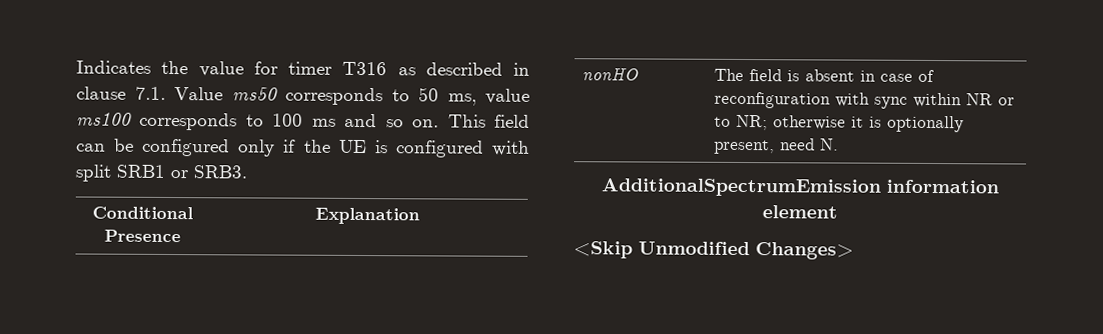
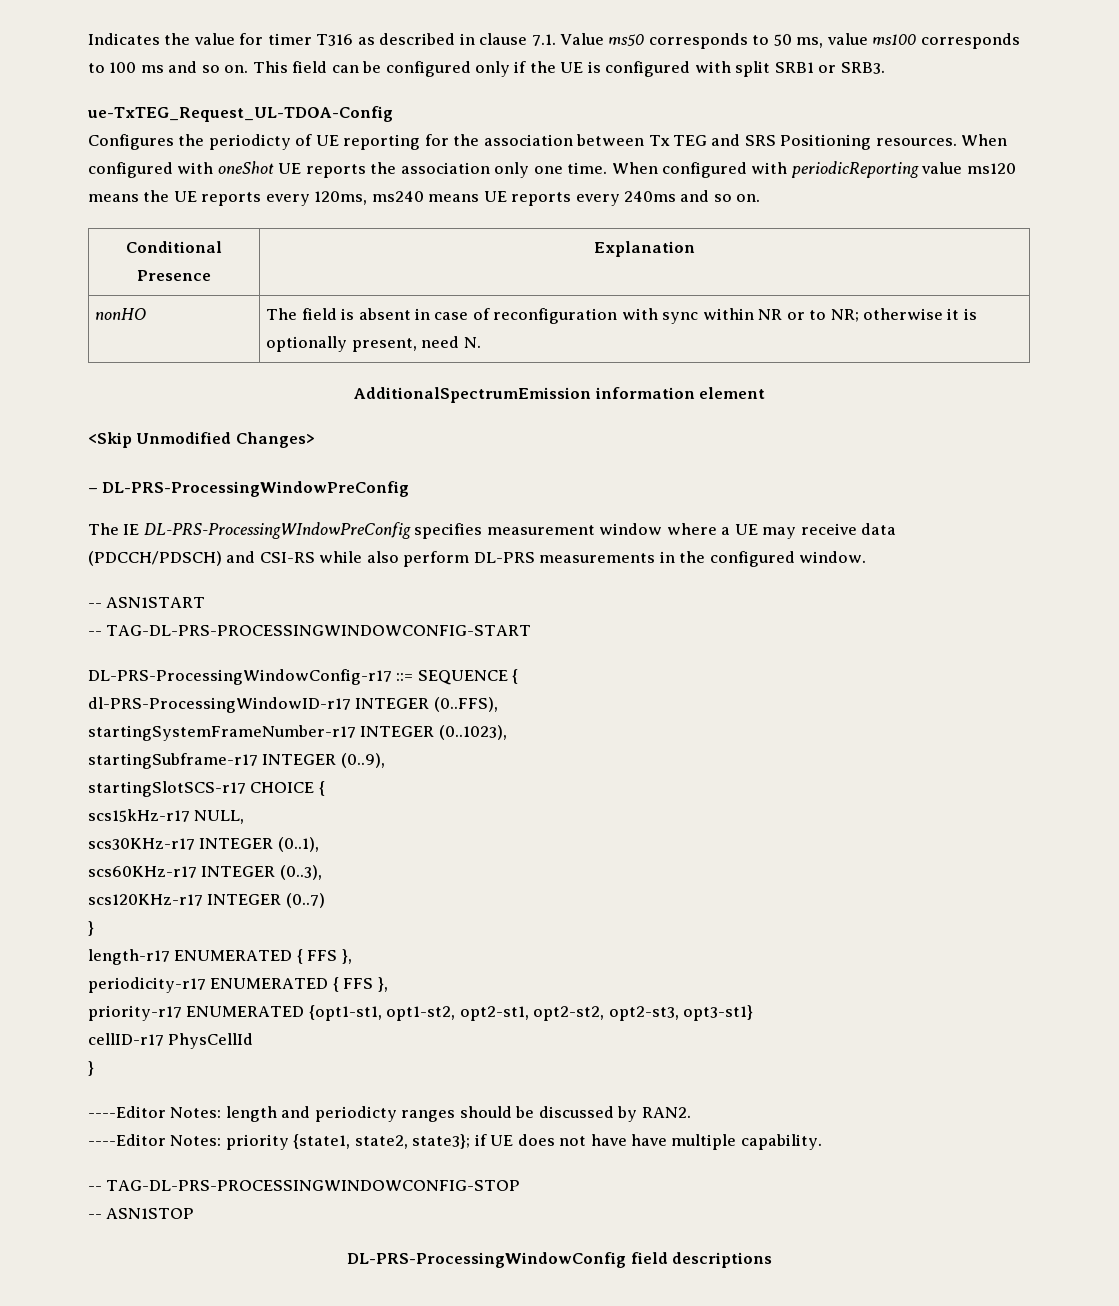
(248, 172) none -> [87,106,393,122] [88,134,1008,150] [88,161,1016,178] [88,190,761,206] // ue-TxTEG_Request_UL-TDOA-Config // Configures the periodicty of UE reporting for the association between Tx TEG and SRS Positioning resources. When configured with oneShot UE reports the association only one time. When configured with periodicReporting value ms120 means the UE reports every 120ms, ms240 means UE reports every 240ms and so on.
(854, 251) none -> [88,481,410,497] [88,522,897,539] [88,551,867,567] [88,597,206,608] [88,625,532,636] [88,669,519,685] [88,697,498,713] [88,725,507,741] [88,753,385,769] [88,781,325,797] [88,809,245,824] [88,837,319,852] [88,865,322,880] [88,893,325,908] [88,921,94,936] [88,949,352,965] [88,977,388,993] [88,1005,754,1021] [88,1033,254,1049] [88,1061,94,1076] [88,1106,691,1122] [88,1134,822,1150] [88,1180,521,1191] [88,1208,195,1219] [347,1252,772,1268] // – DL-PRS-ProcessingWindowPreConfig // The IE DL-PRS-ProcessingWIndowPreConfig specifies measurement window where a UE may receive data (PDCCH/PDSCH) and CSI-RS while also perform DL-PRS measurements in the configured window. // -- ASN1START // -- TAG-DL-PRS-PROCESSINGWINDOWCONFIG-START // DL-PRS-ProcessingWindowConfig-r17 ::= SEQUENCE { // dl-PRS-ProcessingWindowID-r17 INTEGER (0..FFS), // startingSystemFrameNumber-r17 INTEGER (0..1023), // startingSubframe-r17 INTEGER (0..9), // startingSlotSCS-r17 CHOICE { // scs15kHz-r17 NULL, // scs30KHz-r17 INTEGER (0..1), // scs60KHz-r17 INTEGER (0..3), // scs120KHz-r17 INTEGER (0..7) // } // length-r17 ENUMERATED { FFS }, // periodicity-r17 ENUMERATED { FFS }, // priority-r17 ENUMERATED {opt1-st1, opt1-st2, opt2-st1, opt2-st2, opt2-st3, opt3-st1} // cellID-r17 PhysCellId // } // ----Editor Notes: length and periodicty ranges should be discussed by RAN2. // ----Editor Notes: priority {state1, state2, state3}; if UE does not have have multiple capability. // -- TAG-DL-PRS-PROCESSINGWINDOWCONFIG-STOP // -- ASN1STOP // DL-PRS-ProcessingWindowConfig field descriptions

